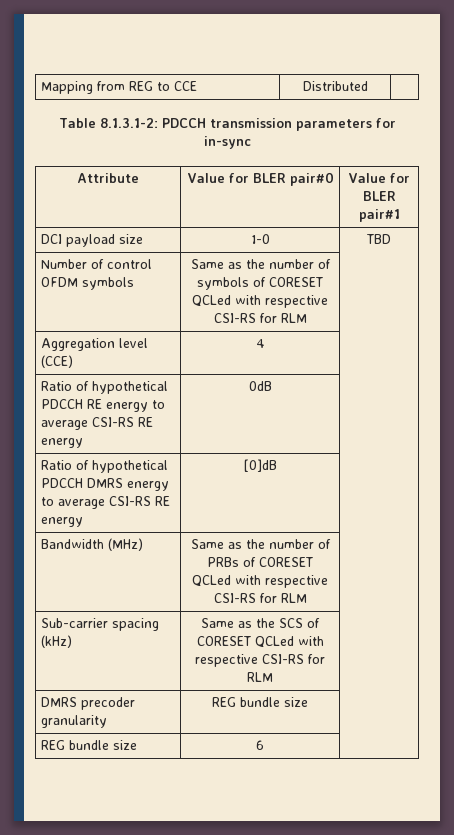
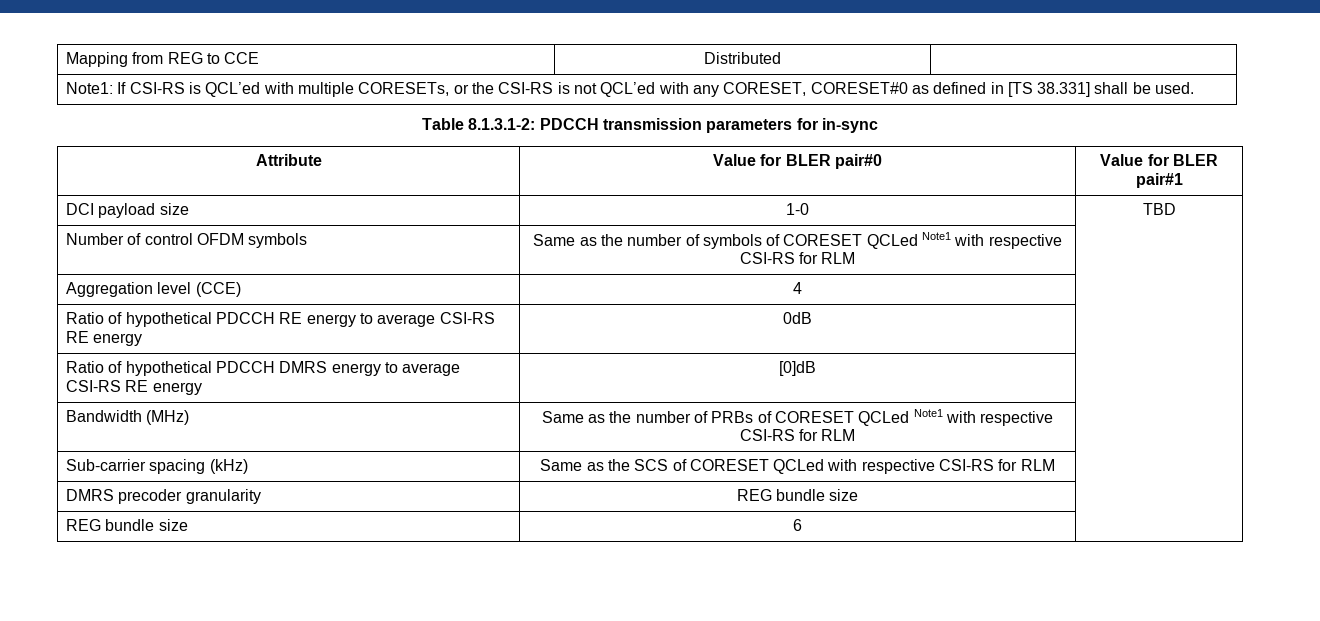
(368, 86) none -> [66,82,1195,97] // Note1: If CSI-RS is QCL’ed with multiple CORESETs, or the CSI-RS is not QCL’ed with any CORESET, CORESET#0 as defined in [TS 38.331] shall be used.
(231, 301) none -> [922,232,952,240] Note1
(231, 581) none -> [913,409,943,417] Note1

